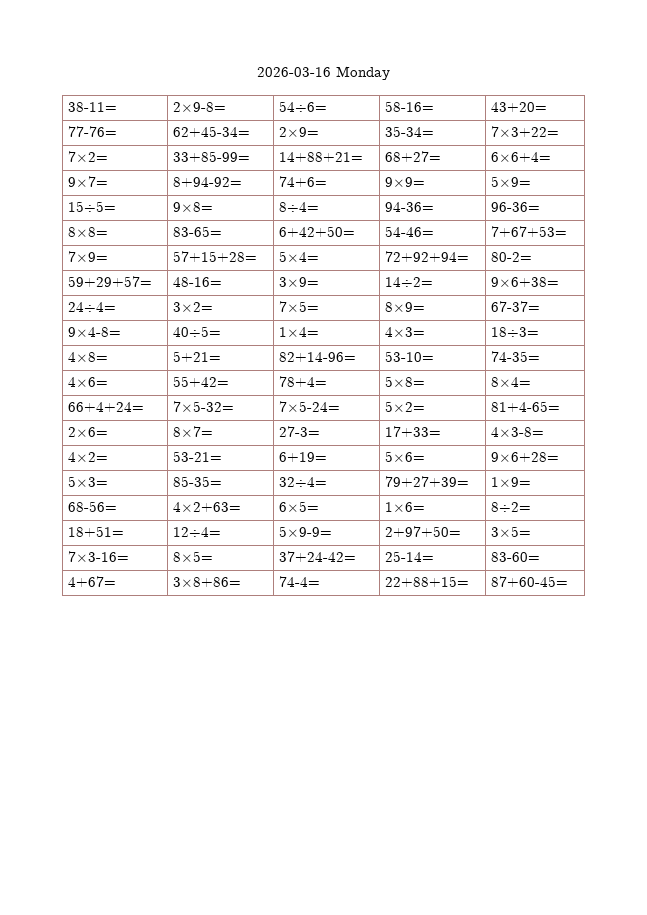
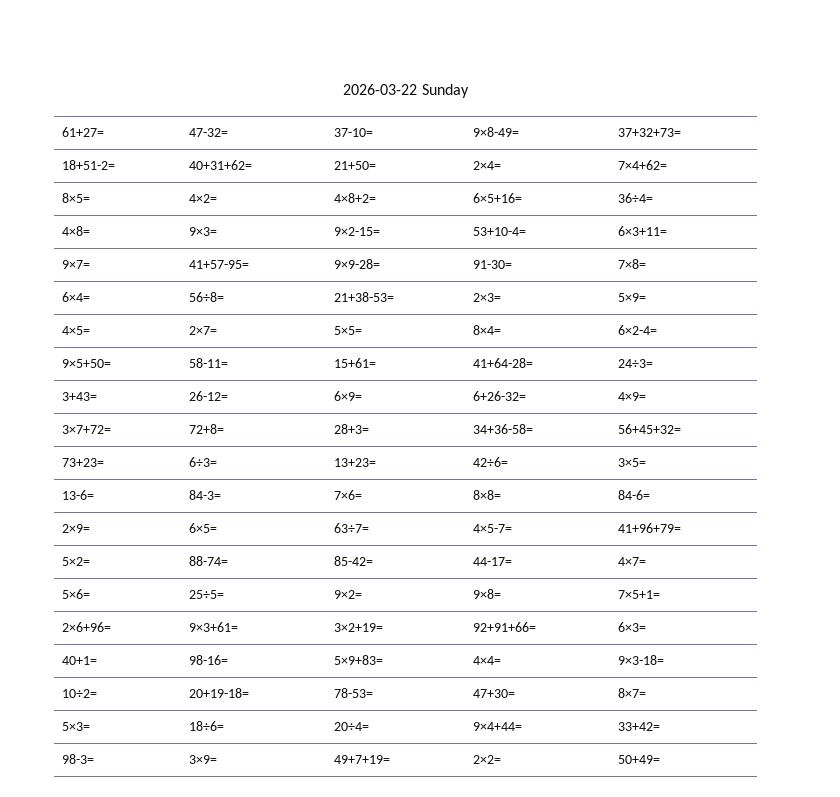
[257,66,390,80] [68,102,118,112] [173,102,227,112] [279,101,328,112] [385,101,435,112] [491,102,548,112] [68,126,118,137] [173,126,251,137] [279,127,320,137] [385,126,435,137] [491,126,560,137] [68,151,109,162] [173,151,251,162] [279,152,364,162] [385,151,442,162] [491,152,552,162] [68,176,109,187] [173,177,243,187] [279,176,328,187] [385,177,426,187] [491,176,532,187] [68,201,117,212] [173,202,214,212] [279,202,320,212] [385,202,435,212] [491,202,541,212] [68,227,109,237] [173,226,223,237] [279,226,356,237] [385,226,435,237] [491,226,568,237] [68,251,109,262] [173,251,258,262] [279,251,320,262] [385,251,470,262] [491,252,533,262] [68,276,153,287] [173,277,223,287] [279,277,320,287] [385,277,434,287] [491,277,560,287] [68,302,117,312] [173,302,214,312] [279,301,320,312] [385,302,426,312] [491,301,541,312] [68,327,122,337] [173,326,222,337] [279,327,320,337] [385,327,426,337] [491,327,540,337] [68,352,109,362] [173,351,222,362] [279,352,357,362] [385,351,435,362] [491,351,541,362] [68,377,109,387] [173,376,230,387] [279,376,328,387] [385,376,426,387] [491,377,532,387] [68,402,145,412] [173,401,235,412] [279,401,341,412] [385,401,426,412] [491,401,561,412] [68,427,109,437] [173,426,214,437] [279,426,321,437] [385,426,442,437] [491,427,545,437] [68,452,109,462] [173,451,223,462] [279,452,328,462] [385,451,426,462] [491,452,560,462] [68,476,109,487] [173,476,223,487] [279,477,328,487] [385,476,470,487] [491,477,532,487] [68,501,118,512] [173,502,242,512] [279,501,320,512] [385,502,426,512] [491,502,532,512] [68,526,125,537] [173,527,222,537] [279,526,333,537] [385,526,462,537] [491,526,532,537] [68,551,130,562] [173,551,214,562] [279,551,357,562] [385,551,435,562] [491,552,541,562] [68,576,117,587] [173,577,242,587] [279,576,321,587] [385,576,470,587] [491,576,569,587] 2026-03-16 Monday // 38-11= | 2×9-8= | 54÷6= | 58-16= | 43+20= // 77-76= | 62+45-34= | 2×9= | 35-34= | 7×3+22= // 7×2= | 33+85-99= | 14+88+21= | 68+27= | 6×6+4= // 9×7= | 8+94-92= | 74+6= | 9×9= | 5×9= // 15÷5= | 9×8= | 8÷4= | 94-36= | 96-36= // 8×8= | 83-65= | 6+42+50= | 54-46= | 7+67+53= // 7×9= | 57+15+28= | 5×4= | 72+92+94= | 80-2= // 59+29+57= | 48-16= | 3×9= | 14÷2= | 9×6+38= // 24÷4= | 3×2= | 7×5= | 8×9= | 67-37= // 9×4-8= | 40÷5= | 1×4= | 4×3= | 18÷3= // 4×8= | 5+21= | 82+14-96= | 53-10= | 74-35= // 4×6= | 55+42= | 78+4= | 5×8= | 8×4= // 66+4+24= | 7×5-32= | 7×5-24= | 5×2= | 81+4-65= // 2×6= | 8×7= | 27-3= | 17+33= | 4×3-8= // 4×2= | 53-21= | 6+19= | 5×6= | 9×6+28= // 5×3= | 85-35= | 32÷4= | 79+27+39= | 1×9= // 68-56= | 4×2+63= | 6×5= | 1×6= | 8÷2= // 18+51= | 12÷4= | 5×9-9= | 2+97+50= | 3×5= // 7×3-16= | 8×5= | 37+24-42= | 25-14= | 83-60= // 4+67= | 3×8+86= | 74-4= | 22+88+15= | 87+60-45= -> [343,84,469,98] [62,127,105,137] [189,128,229,137] [334,128,374,137] [473,127,520,137] [618,128,682,137] [62,160,116,170] [189,160,253,170] [334,161,377,170] [473,161,502,170] [618,160,668,170] [62,193,91,203] [189,194,218,203] [334,193,377,203] [473,193,523,203] [618,193,654,203] [62,226,91,236] [189,227,218,236] [334,227,381,236] [473,227,527,236] [618,226,668,236] [62,260,91,269] [189,260,250,269] [334,259,381,269] [473,260,513,269] [618,259,647,269] [62,292,91,302] [189,292,225,302] [334,292,395,302] [473,293,502,302] [618,293,647,302] [62,326,91,335] [189,326,218,335] [334,326,363,335] [473,325,502,335] [618,325,658,335] [62,359,112,368] [189,358,229,368] [334,358,377,368] [473,358,534,368] [618,359,654,368] [62,392,98,401] [189,391,229,401] [334,391,363,401] [473,391,527,401] [618,392,647,401] [62,425,112,434] [189,424,225,434] [334,424,370,434] [473,424,534,434] [618,424,682,434] [62,458,105,467] [189,457,218,467] [334,458,377,467] [473,457,509,467] [618,458,647,467] [62,490,95,500] [189,490,222,500] [334,490,363,500] [473,490,502,500] [618,490,651,500] [62,524,91,533] [189,523,218,533] [334,523,370,533] [473,524,513,533] [618,523,682,533] [62,557,91,566] [189,556,229,566] [334,556,374,566] [473,557,513,566] [618,557,647,566] [62,589,91,599] [189,590,225,599] [334,590,363,599] [473,589,502,599] [618,590,661,599] [62,622,112,632] [189,622,239,632] [334,623,384,632] [473,622,537,632] [618,622,647,632] [62,656,98,665] [189,655,229,665] [334,655,384,665] [473,656,502,665] [618,655,665,665] [62,689,98,698] [189,688,250,698] [334,688,374,698] [473,689,516,698] [618,688,647,698] [62,722,91,731] [189,721,225,731] [334,722,370,731] [473,722,523,731] [618,722,661,731] [62,754,95,764] [189,755,218,764] [334,755,391,764] [473,755,502,764] [618,755,661,764] 2026-03-22 Sunday // 61+27= | 47-32= | 37-10= | 9×8-49= | 37+32+73= // 18+51-2= | 40+31+62= | 21+50= | 2×4= | 7×4+62= // 8×5= | 4×2= | 4×8+2= | 6×5+16= | 36÷4= // 4×8= | 9×3= | 9×2-15= | 53+10-4= | 6×3+11= // 9×7= | 41+57-95= | 9×9-28= | 91-30= | 7×8= // 6×4= | 56÷8= | 21+38-53= | 2×3= | 5×9= // 4×5= | 2×7= | 5×5= | 8×4= | 6×2-4= // 9×5+50= | 58-11= | 15+61= | 41+64-28= | 24÷3= // 3+43= | 26-12= | 6×9= | 6+26-32= | 4×9= // 3×7+72= | 72+8= | 28+3= | 34+36-58= | 56+45+32= // 73+23= | 6÷3= | 13+23= | 42÷6= | 3×5= // 13-6= | 84-3= | 7×6= | 8×8= | 84-6= // 2×9= | 6×5= | 63÷7= | 4×5-7= | 41+96+79= // 5×2= | 88-74= | 85-42= | 44-17= | 4×7= // 5×6= | 25÷5= | 9×2= | 9×8= | 7×5+1= // 2×6+96= | 9×3+61= | 3×2+19= | 92+91+66= | 6×3= // 40+1= | 98-16= | 5×9+83= | 4×4= | 9×3-18= // 10÷2= | 20+19-18= | 78-53= | 47+30= | 8×7= // 5×3= | 18÷6= | 20÷4= | 9×4+44= | 33+42= // 98-3= | 3×9= | 49+7+19= | 2×2= | 50+49=

